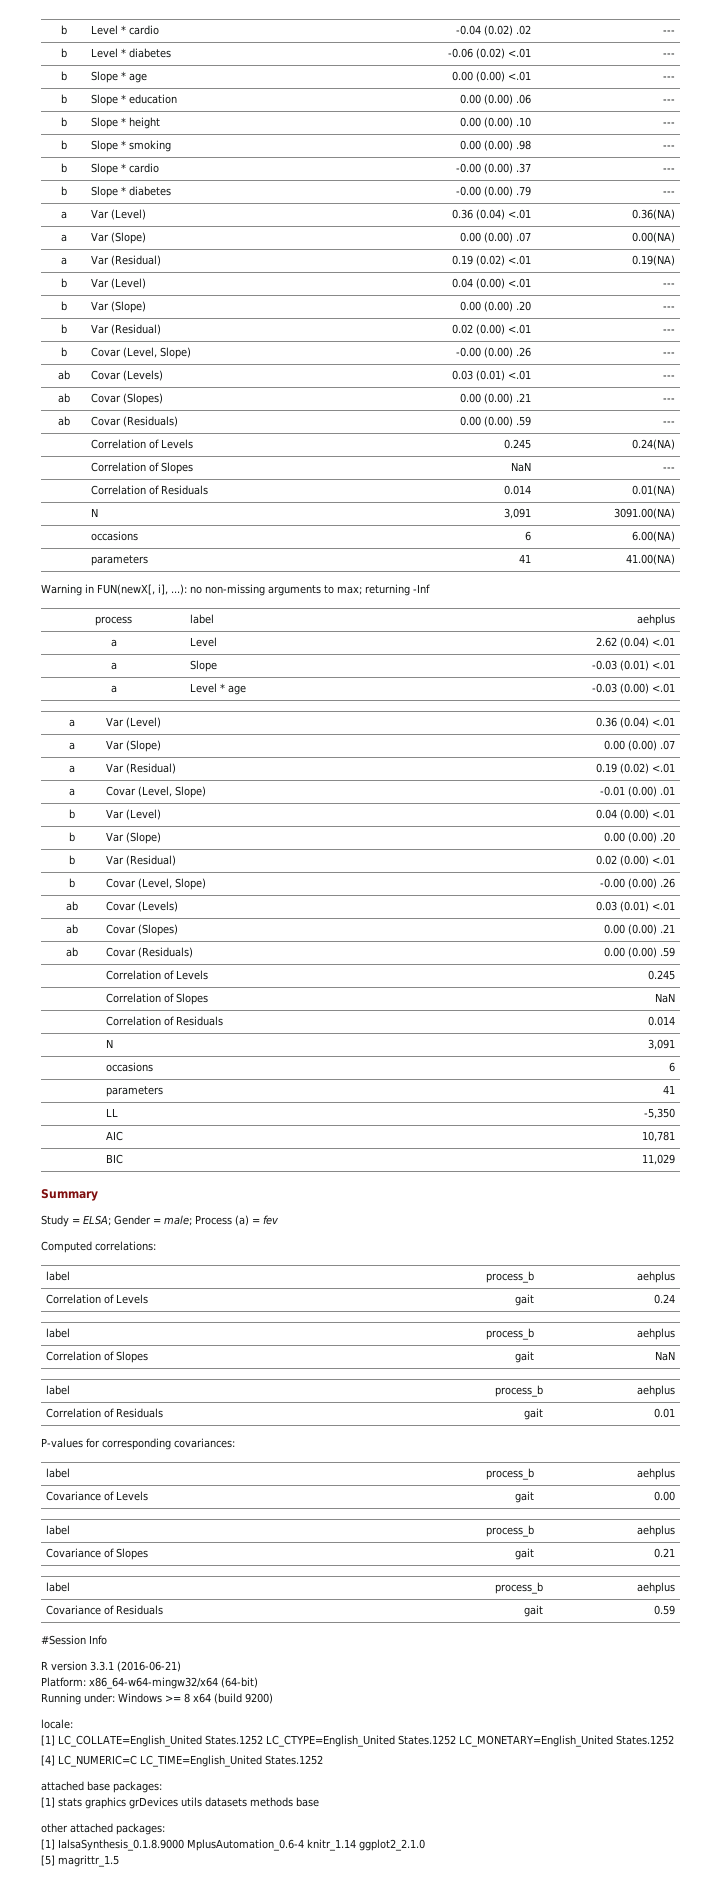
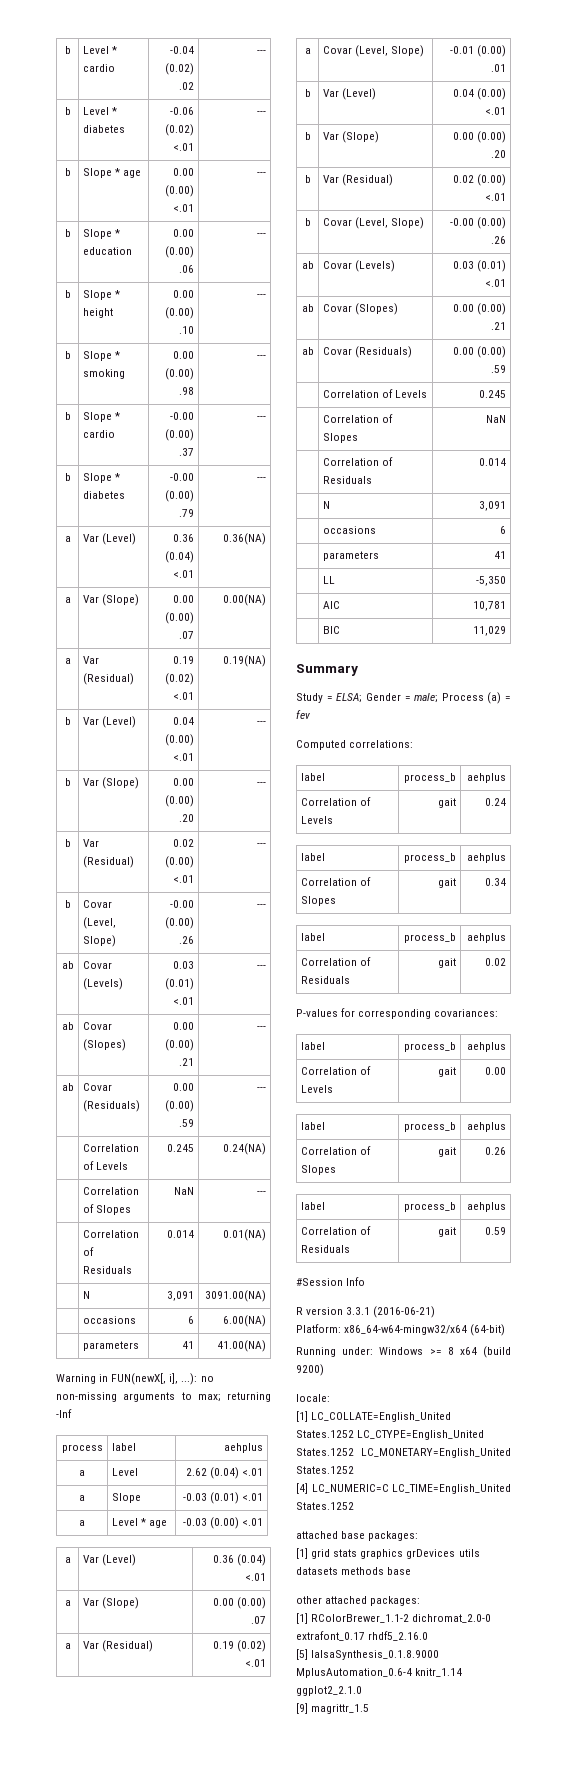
[655,1351,676,1361] [45,1385,70,1395] [495,1385,544,1397] [637,1385,676,1397] [45,1408,163,1418] [524,1408,544,1420] [654,1408,676,1418] NaN // label | process_b | aehplus // Correlation of Residuals | gait | 0.01 -> [485,878,507,886] [300,933,325,941] [404,933,457,943] [467,933,507,943] [300,957,371,966] [300,976,350,984] [438,958,457,968] [485,958,507,966] 0.34 // label | process_b | aehplus // Correlation of Residuals | gait | 0.02
[45,1491,101,1501] Covariance -> [300,1067,357,1075] Correlation
[45,1548,148,1560] [515,1548,535,1560] [654,1548,676,1558] [45,1582,70,1592] [495,1582,544,1594] [637,1582,676,1594] [45,1605,101,1615] Covariance of Slopes | gait | 0.21 // label | process_b | aehplus // Covariance -> [300,1146,371,1155] [300,1165,336,1175] [438,1147,457,1157] [485,1147,507,1155] [300,1202,325,1210] [404,1202,457,1212] [467,1202,507,1212] [300,1227,357,1235] Correlation of Slopes | gait | 0.26 // label | process_b | aehplus // Correlation
(55, 1802) none -> [311,1549,331,1559] grid
(55, 1844) none -> [311,1614,492,1623] [296,1631,429,1641] [296,1649,308,1660] RColorBrewer_1.1-2 dichromat_2.0-0 extrafont_0.17 rhdf5_2.16.0 // [5]
[41,1855,55,1866] [5] -> [296,1703,308,1714] [9]

